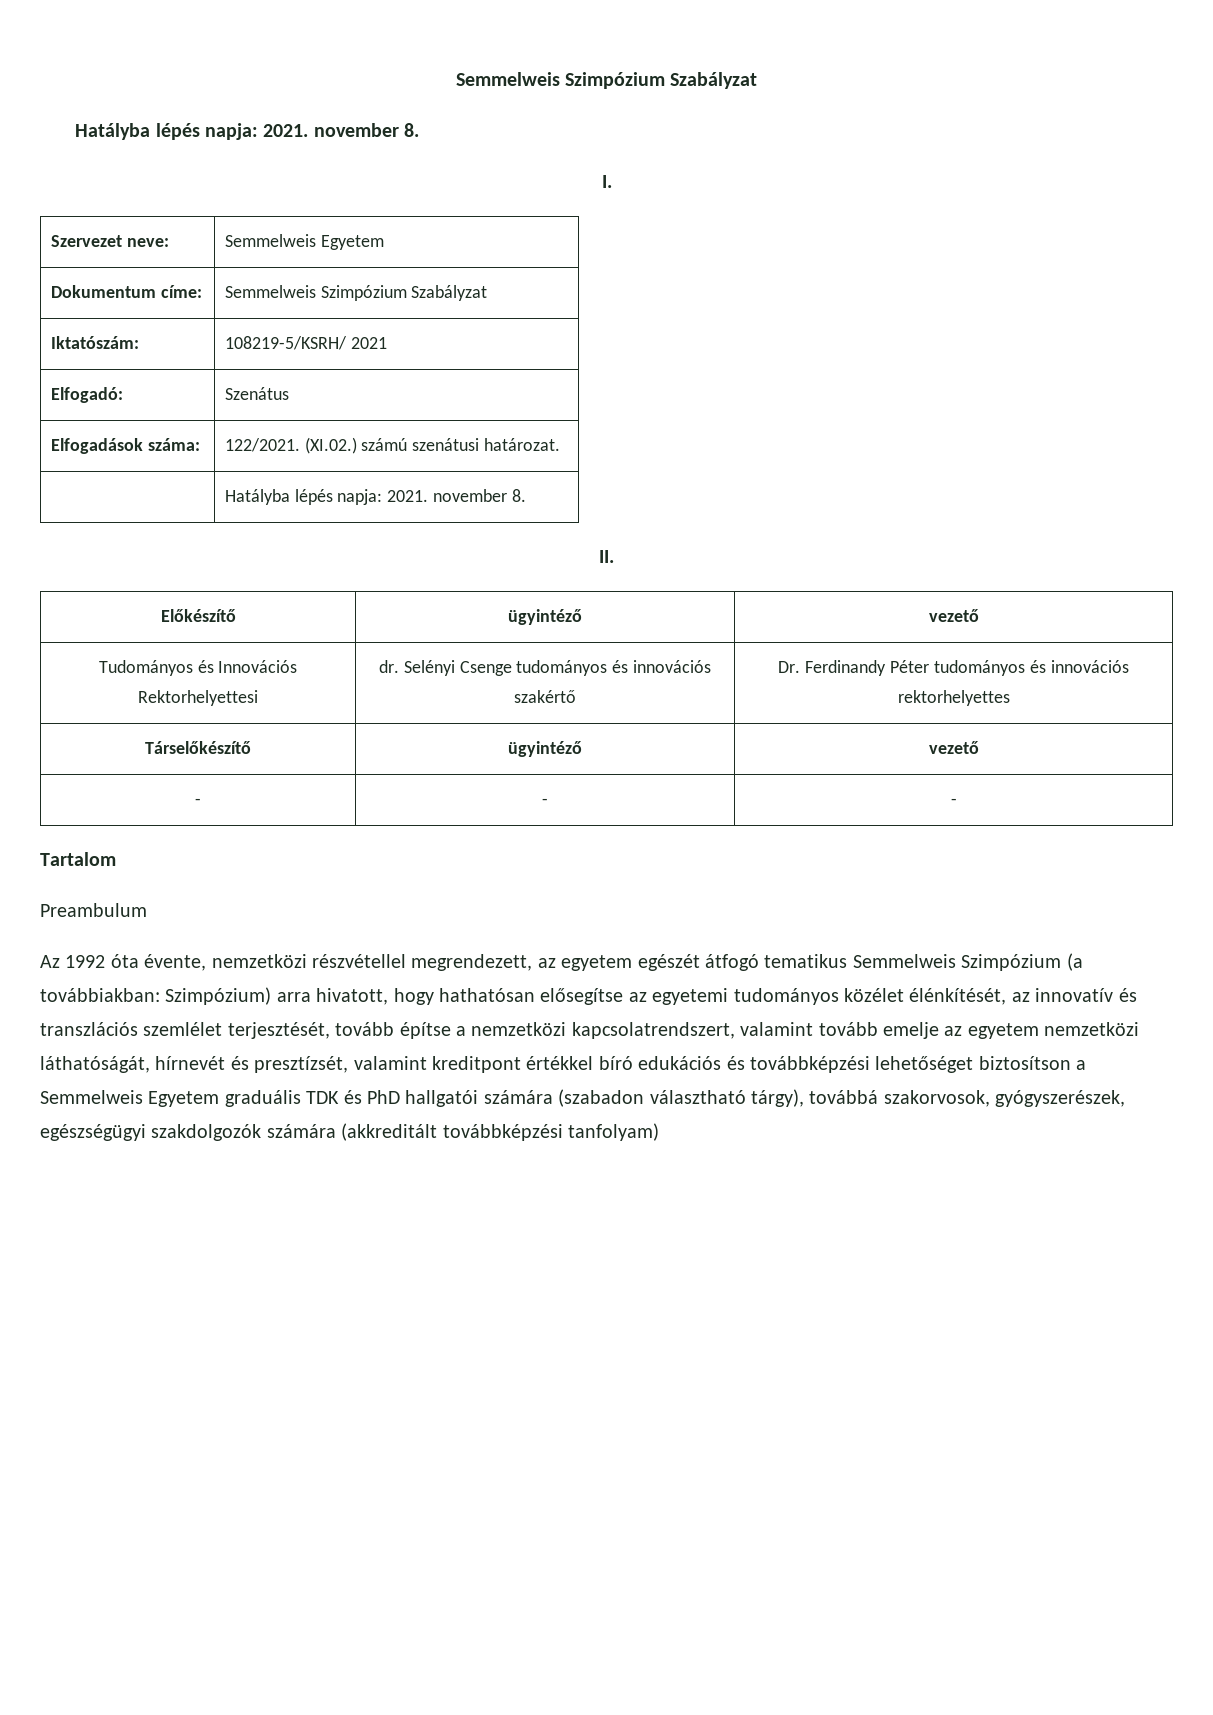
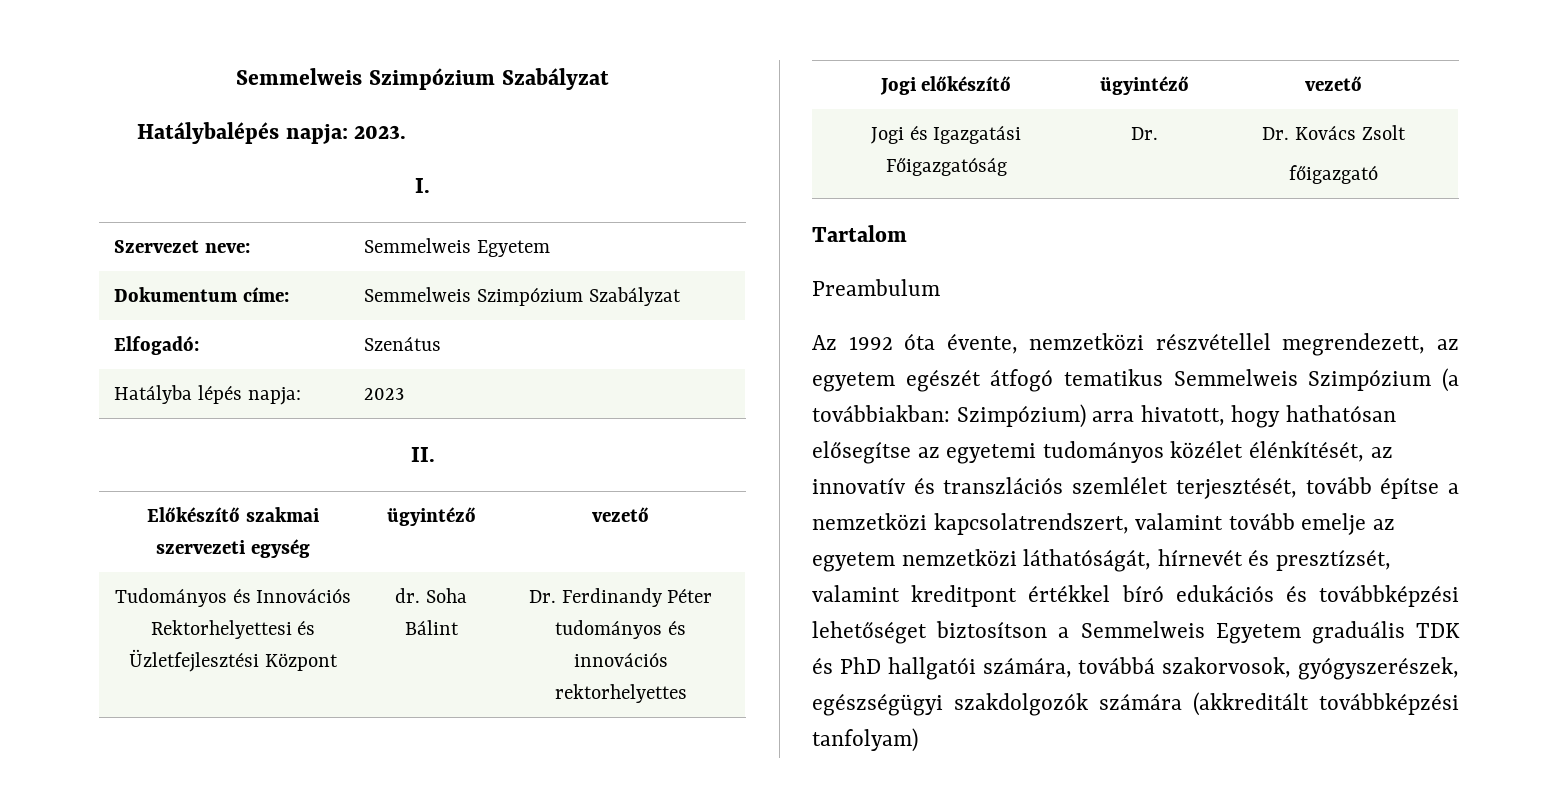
[455,72,758,89] [75,123,420,140] Semmelweis Szimpózium Szabályzat // Hatályba lépés napja: 2021. november 8. -> [236,68,609,90] [137,122,407,144] Semmelweis Szimpózium Szabályzat // Hatálybalépés napja: 2023.
[50,336,139,349] [224,336,387,350] // Iktatószám: | 108219-5/KSRH/ 2021 -> (682, 296) none
[50,438,200,454] [224,437,561,454] [224,489,526,505] Elfogadások száma: | 122/2021. (XI.02.) számú szenátusi határozat. // | Hatályba lépés napja: 2021. november 8. -> [114,385,302,405] [364,388,405,400] Hatályba lépés napja: | 2023
(236, 615) none -> [245,507,319,522] [156,539,310,558] szakmai szervezeti egység
[378,660,712,676] [514,690,576,703] | dr. Selényi Csenge tudományos és innovációs szakértő -> [297,620,316,635] [129,649,338,672] [395,588,467,603] [404,620,459,635] és Üzletfejlesztési Központ | dr. Soha Bálint
[145,741,251,754] [508,741,582,757] [928,741,979,754] [195,798,201,805] [542,798,548,805] [950,798,957,805] Társelőkészítő | ügyintéző | vezető // - | - | - -> [879,76,1012,95] [1099,76,1189,95] [1305,76,1362,91] [870,125,1022,144] [885,157,1007,176] [1130,127,1158,140] [1262,125,1406,140] [1289,165,1378,184] Jogi előkészítő | ügyintéző | vezető // Jogi és Igazgatási Főigazgatóság | Dr. | Dr. Kovács Zsolt // főigazgató
[483,1089,804,1107] számára (szabadon választható tárgy), -> [982,657,1072,678] számára,

